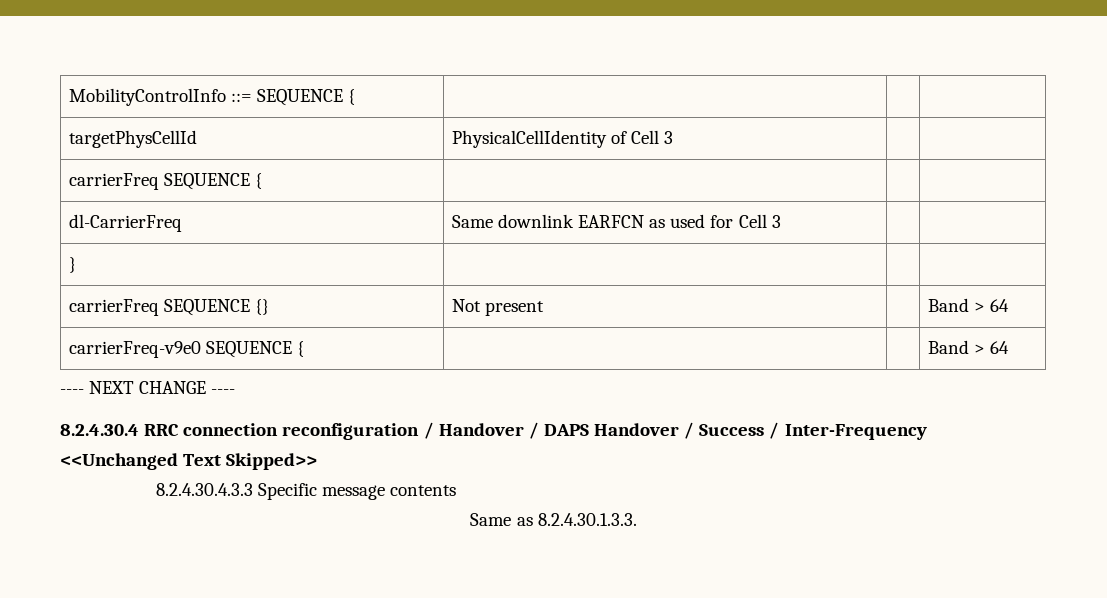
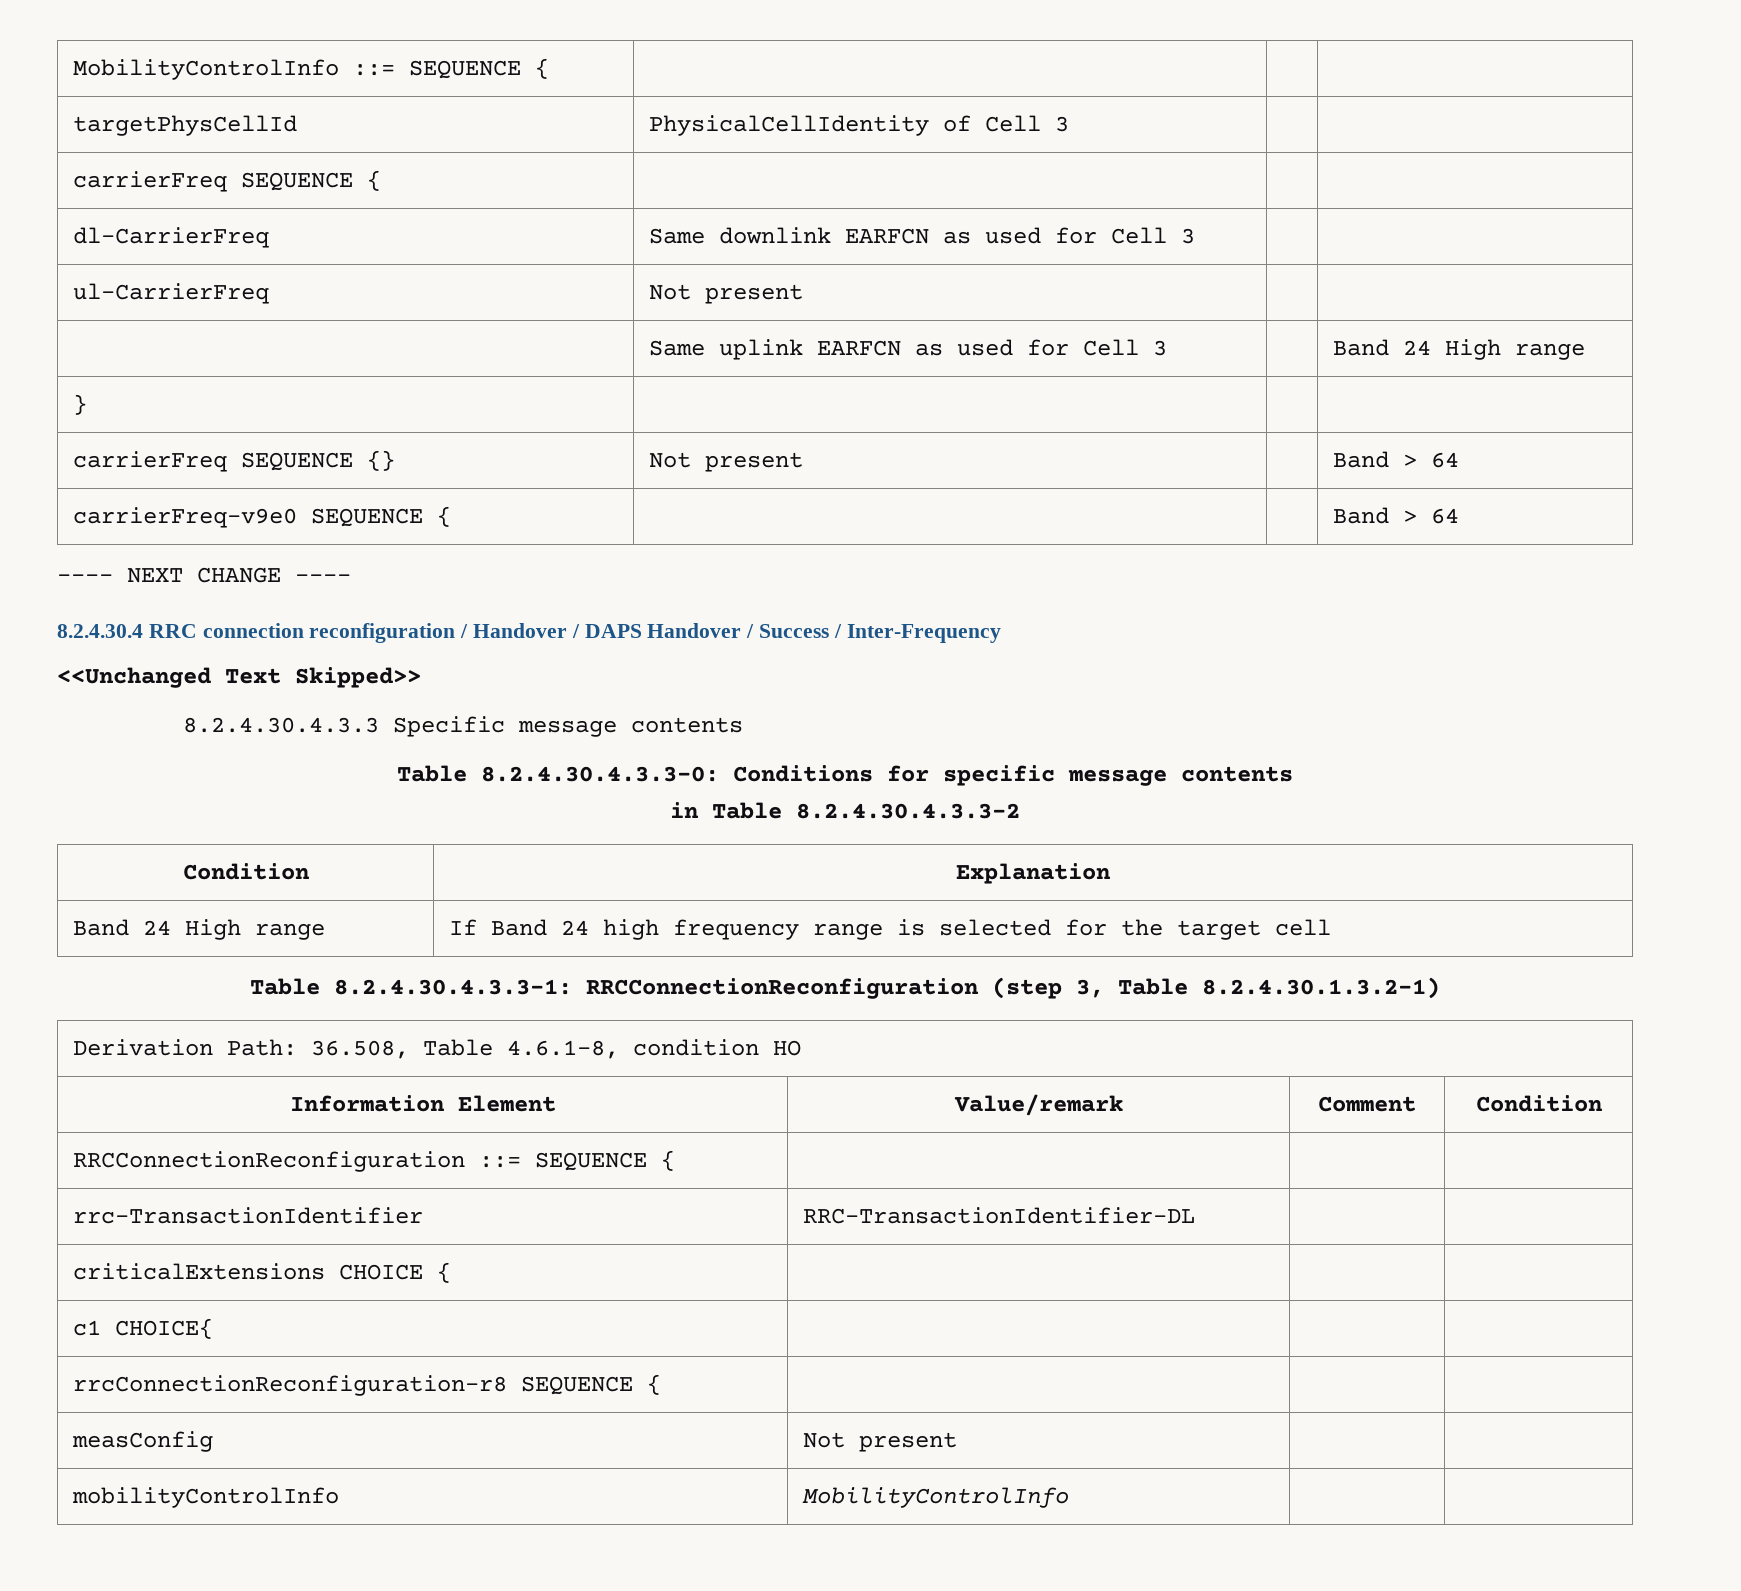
(781, 221) none -> [72,283,269,304] [648,284,803,304] [648,339,1167,360] [1332,339,1585,360] // ul-CarrierFreq | Not present | | // | Same uplink EARFCN as used for Cell 3 | | Band 24 High range
[470,513,637,526] Same as 8.2.4.30.1.3.3. -> [397,765,1293,786] [670,802,1020,819] [182,863,310,880] [956,863,1111,884] [72,919,325,940] [448,919,1331,940] [250,977,1440,999] [72,1039,801,1059] [289,1095,556,1112] [953,1094,1123,1116] [1318,1096,1416,1112] [1475,1095,1603,1112] [72,1150,675,1172] [72,1207,423,1224] [802,1207,1195,1224] [72,1262,451,1283] [72,1318,213,1339] [72,1374,661,1396] [71,1431,213,1452] [802,1432,957,1452] [71,1487,339,1508] [801,1487,1069,1508] Table 8.2.4.30.4.3.3-0: Conditions for specific message contents // in Table 8.2.4.30.4.3.3-2 // Condition | Explanation // Band 24 High range | If Band 24 high frequency range is selected for the target cell // Table 8.2.4.30.4.3.3-1: RRCConnectionReconfiguration (step 3, Table 8.2.4.30.1.3.2-1) // Derivation Path: 36.508, Table 4.6.1-8, condition HO // Information Element | Value/remark | Comment | Condition // RRCConnectionReconfiguration ::= SEQUENCE { | | | // rrc-TransactionIdentifier | RRC-TransactionIdentifier-DL | | // criticalExtensions CHOICE { | | | // c1 CHOICE{ | | | // rrcConnectionReconfiguration-r8 SEQUENCE { | | | // measConfig | Not present | | // mobilityControlInfo | MobilityControlInfo | |

